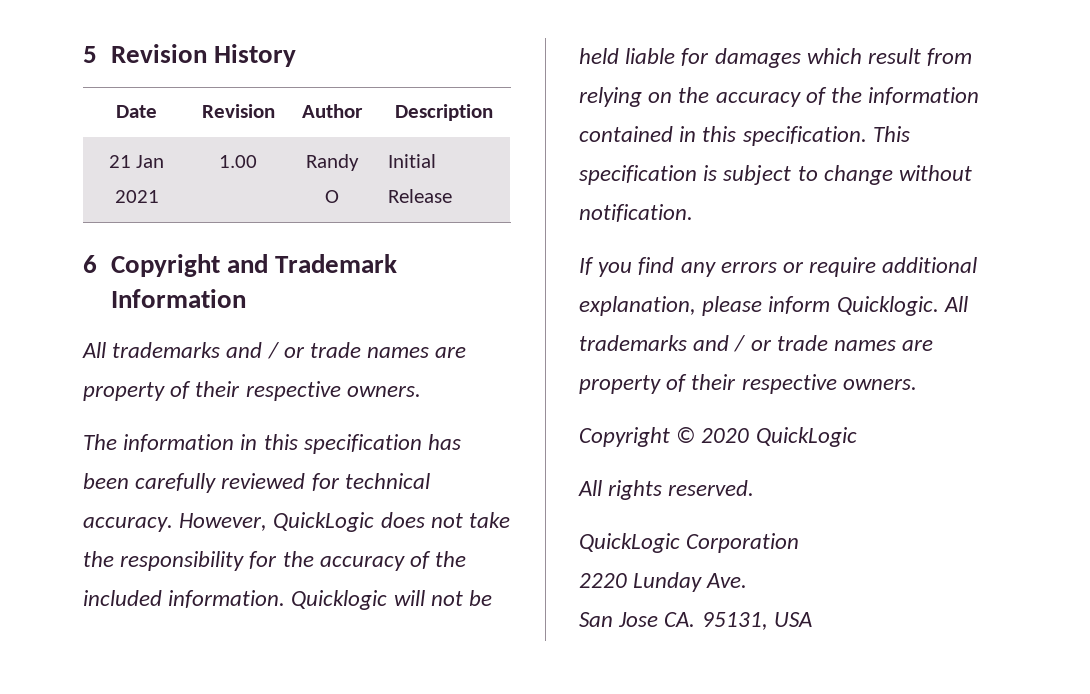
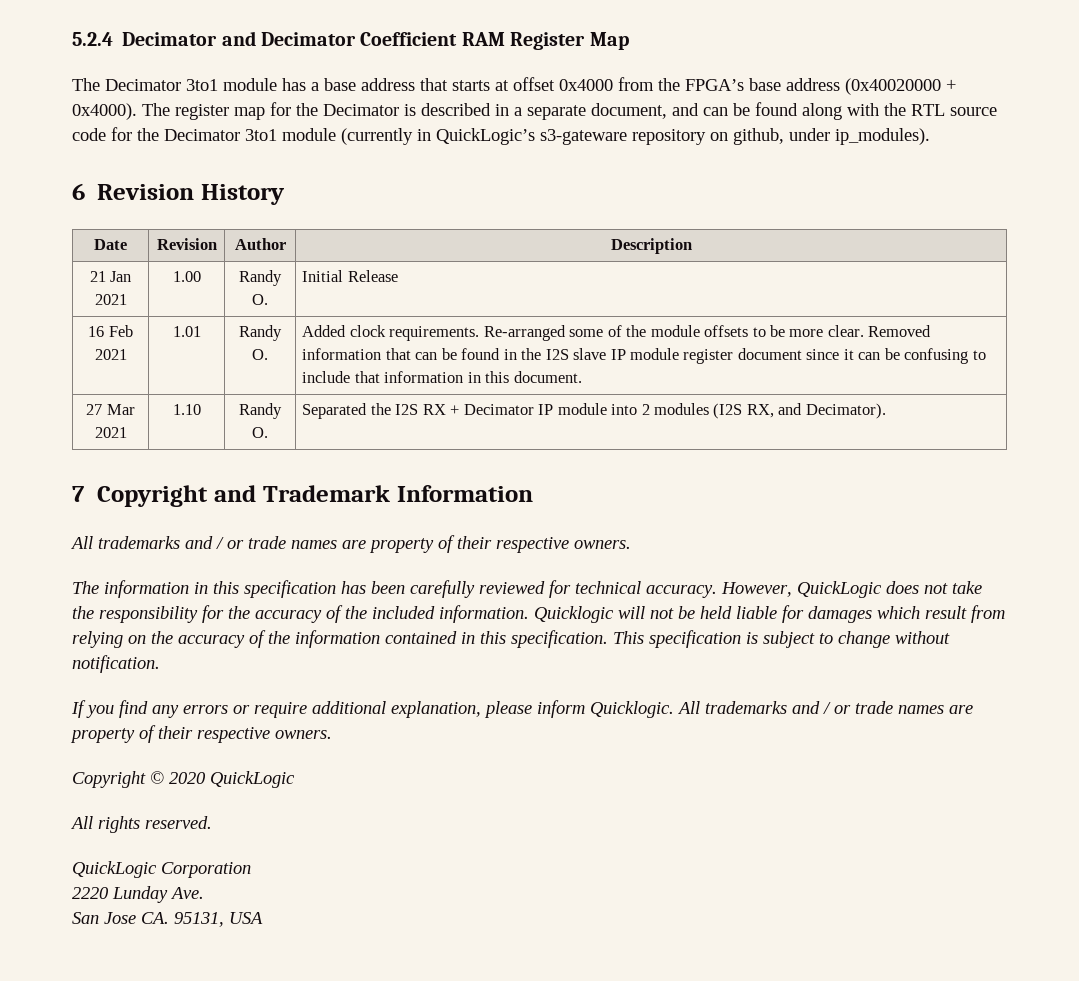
[83,46,97,63] 5 -> [72,31,629,50] [72,77,956,95] [72,102,997,120] [72,127,930,145] [72,183,85,200] 5.2.4 Decimator and Decimator Coefficient RAM Register Map // The Decimator 3to1 module has a base address that starts at offset 0x4000 from the FPGA’s base address (0x40020000 + 0x4000). The register map for the Decimator is described in a separate document, and can be found along with the RTL source code for the Decimator 3to1 module (currently in QuickLogic’s s3-gateware repository on github, under ip_modules). // 6
[325,190,339,203] O -> [252,294,268,305] O.
[83,255,97,273] // 6 -> [88,325,133,337] [94,349,127,360] [172,326,201,337] [239,325,282,341] [252,349,268,360] [302,325,932,341] [302,348,986,364] [302,371,582,383] [86,404,135,415] [94,427,127,438] [172,404,201,415] [239,403,282,419] [252,427,268,438] [302,403,886,419] [72,486,85,502] // 16 Feb 2021 | 1.01 | Randy O. | Added clock requirements. Re-arranged some of the module offsets to be more clear. Removed information that can be found in the I2S slave IP module register document since it can be confusing to include that information in this document. // 27 Mar 2021 | 1.10 | Randy O. | Separated the I2S RX + Decimator IP module into 2 modules (I2S RX, and Decimator). // 7

